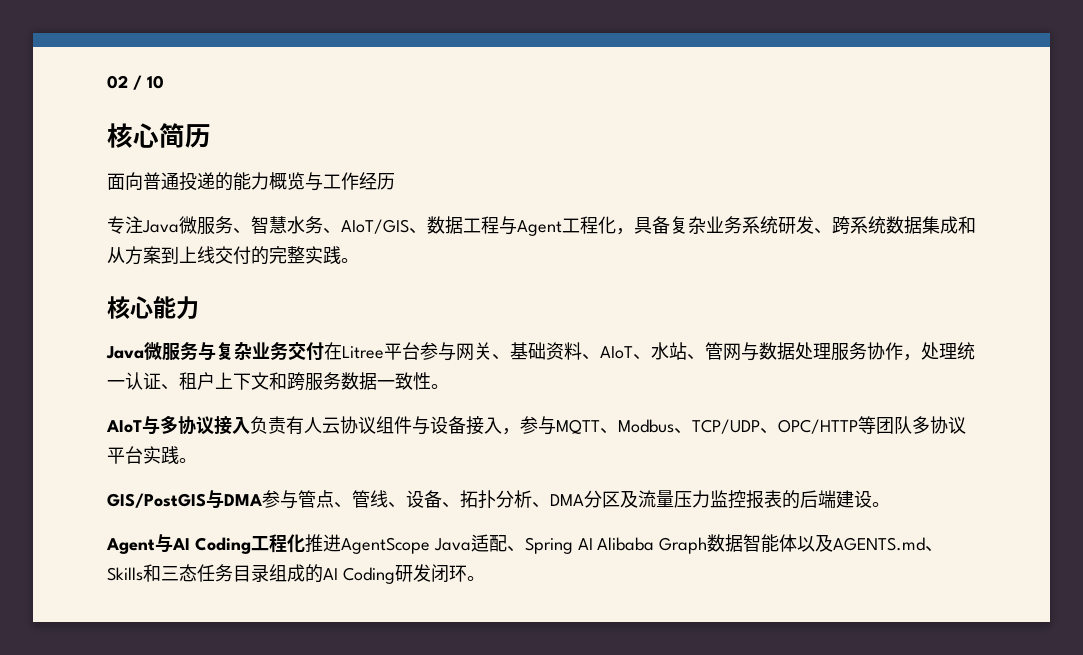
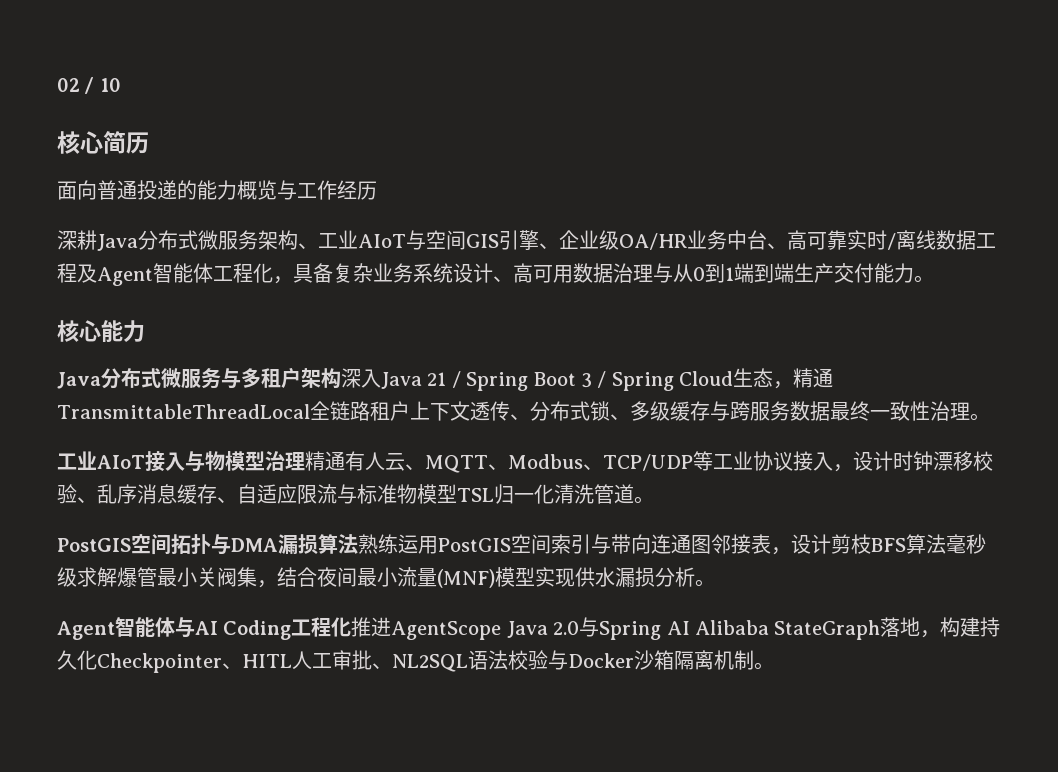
[107,216,562,236] 专注Java微服务、智慧水务、AIoT/GIS、数据工程与Agent -> [57,230,996,251] [57,263,213,286] 深耕Java分布式微服务架构、工业AIoT与空间GIS引擎、企业级OA/HR业务中台、高可靠实时/离线数据工程及Agent智能体
[778,216,976,235] [107,246,341,265] 研发、跨系统数据集成和从方案到上线交付的完整实践 -> [453,263,914,283] 设计、高可用数据治理与从0到1端到端生产交付能力
(144, 352) none -> [101,368,161,389] 分布式
[216,342,975,361] [107,372,449,391] [106,415,966,435] [107,446,197,464] [107,490,872,509] 复杂业务交付在Litree平台参与网关、基础资料、AIoT、水站、管网与数据处理服务协作，处理统一认证、租户上下文和跨服务数据一致性。 // AIoT与多协议接入负责有人云协议组件与设备接入，参与MQTT、Modbus、TCP/UDP、OPC/HTTP等团队多协议平台实践。 // GIS/PostGIS与DMA参与管点、管线、设备、拓扑分析、DMA分区及流量压力监控报表的后端建设 -> [241,367,834,391] [57,401,990,421] [57,451,993,473] [57,484,654,504] [57,534,986,555] [57,567,695,588] 多租户架构深入Java 21 / Spring Boot 3 / Spring Cloud生态，精通TransmittableThreadLocal全链路租户上下文透传、分布式锁、多级缓存与跨服务数据最终一致性治理。 // 工业AIoT接入与物模型治理精通有人云、MQTT、Modbus、TCP/UDP等工业协议接入，设计时钟漂移校验、乱序消息缓存、自适应限流与标准物模型TSL归一化清洗管道。 // PostGIS空间拓扑与DMA漏损算法熟练运用PostGIS空间索引与带向连通图邻接表，设计剪枝BFS算法毫秒级求解爆管最小关阀集，结合夜间最小流量(MNF)模型实现供水漏损分析
(155, 546) none -> [115,617,175,637] 智能体
[470,534,525,552] 适配、 -> [553,617,600,637] 2.0与
[659,534,944,554] [107,564,467,584] Graph数据智能体以及AGENTS.md、Skills和三态任务目录组成的AI Coding研发闭环 -> [774,617,1001,640] [57,650,754,673] StateGraph落地，构建持久化Checkpointer、HITL人工审批、NL2SQL语法校验与Docker沙箱隔离机制

